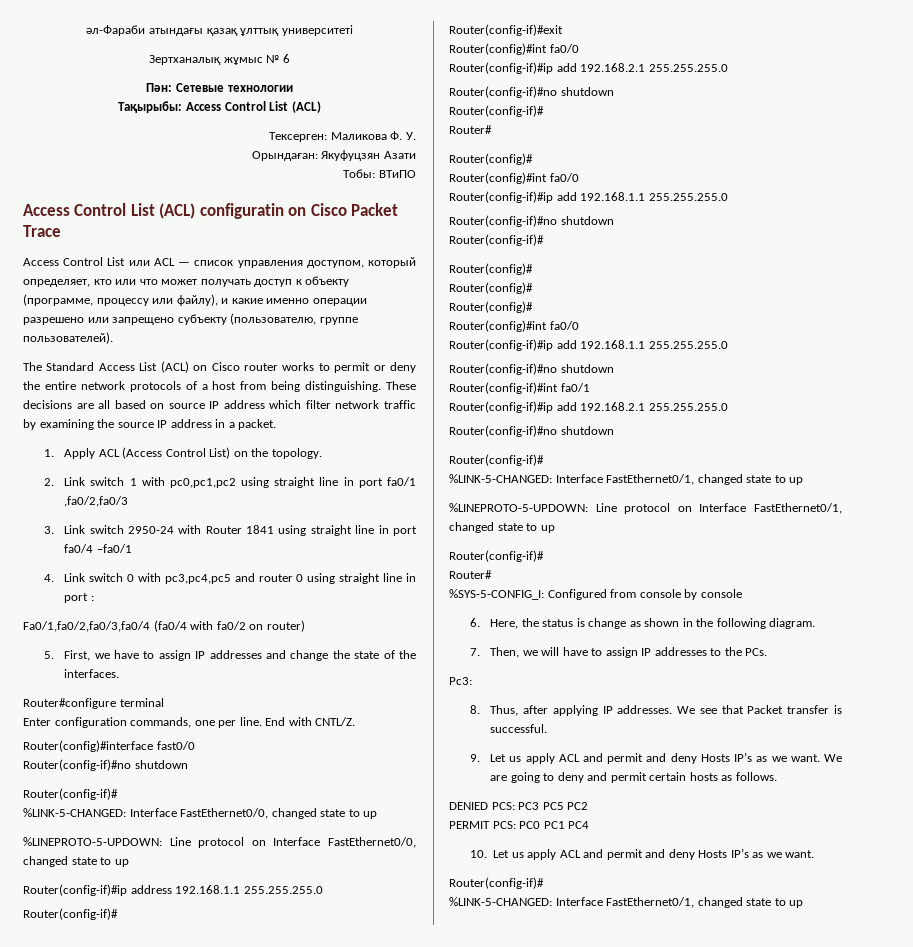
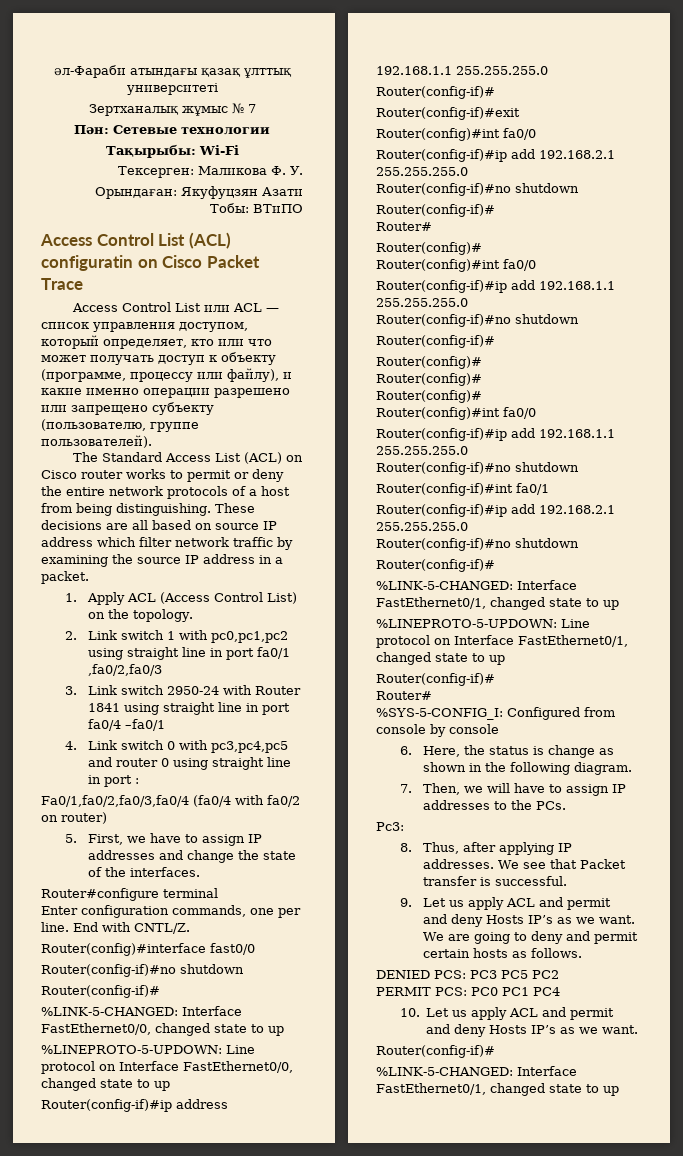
[282,54,290,63] 6 -> [247,104,256,113] 7
[185,101,321,113] Access Control List (ACL) -> [198,145,239,155] Wi-Fi

